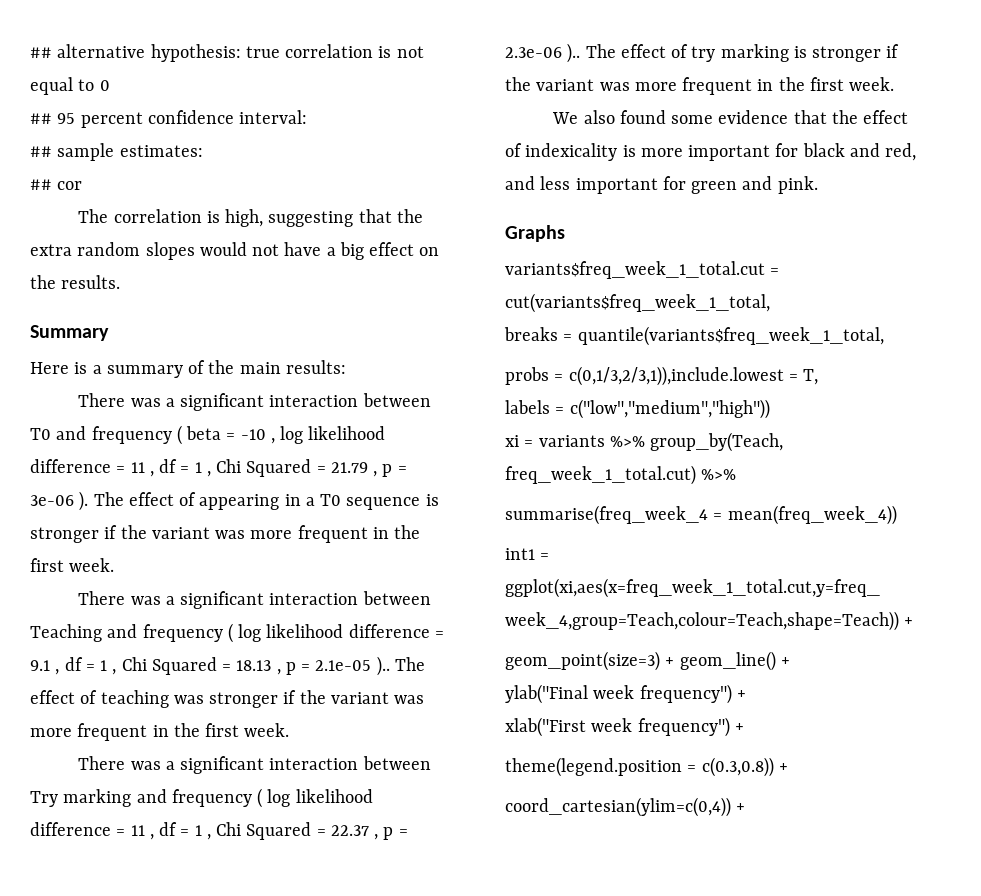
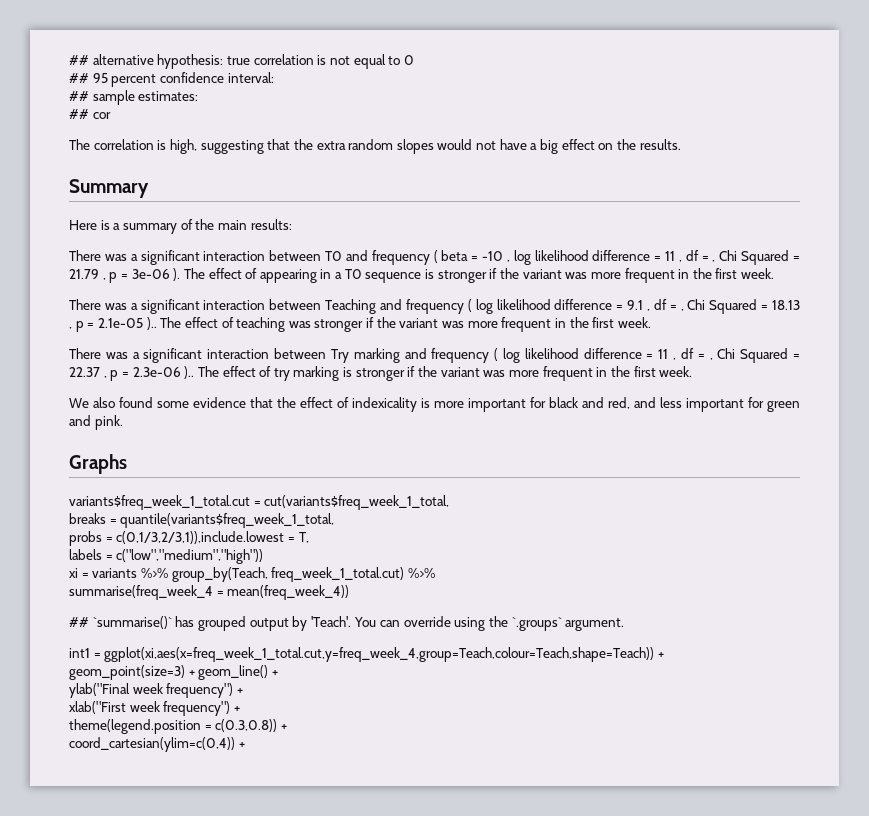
[194,462,202,473] 1 -> (709, 258) none
[100,660,108,671] 1 -> (677, 307) none
[194,825,202,836] 1 -> (705, 356) none
(897, 515) none -> [69,616,625,631] // ## `summarise()` has grouped output by 'Teach'. You can override using the `.groups` argument.

